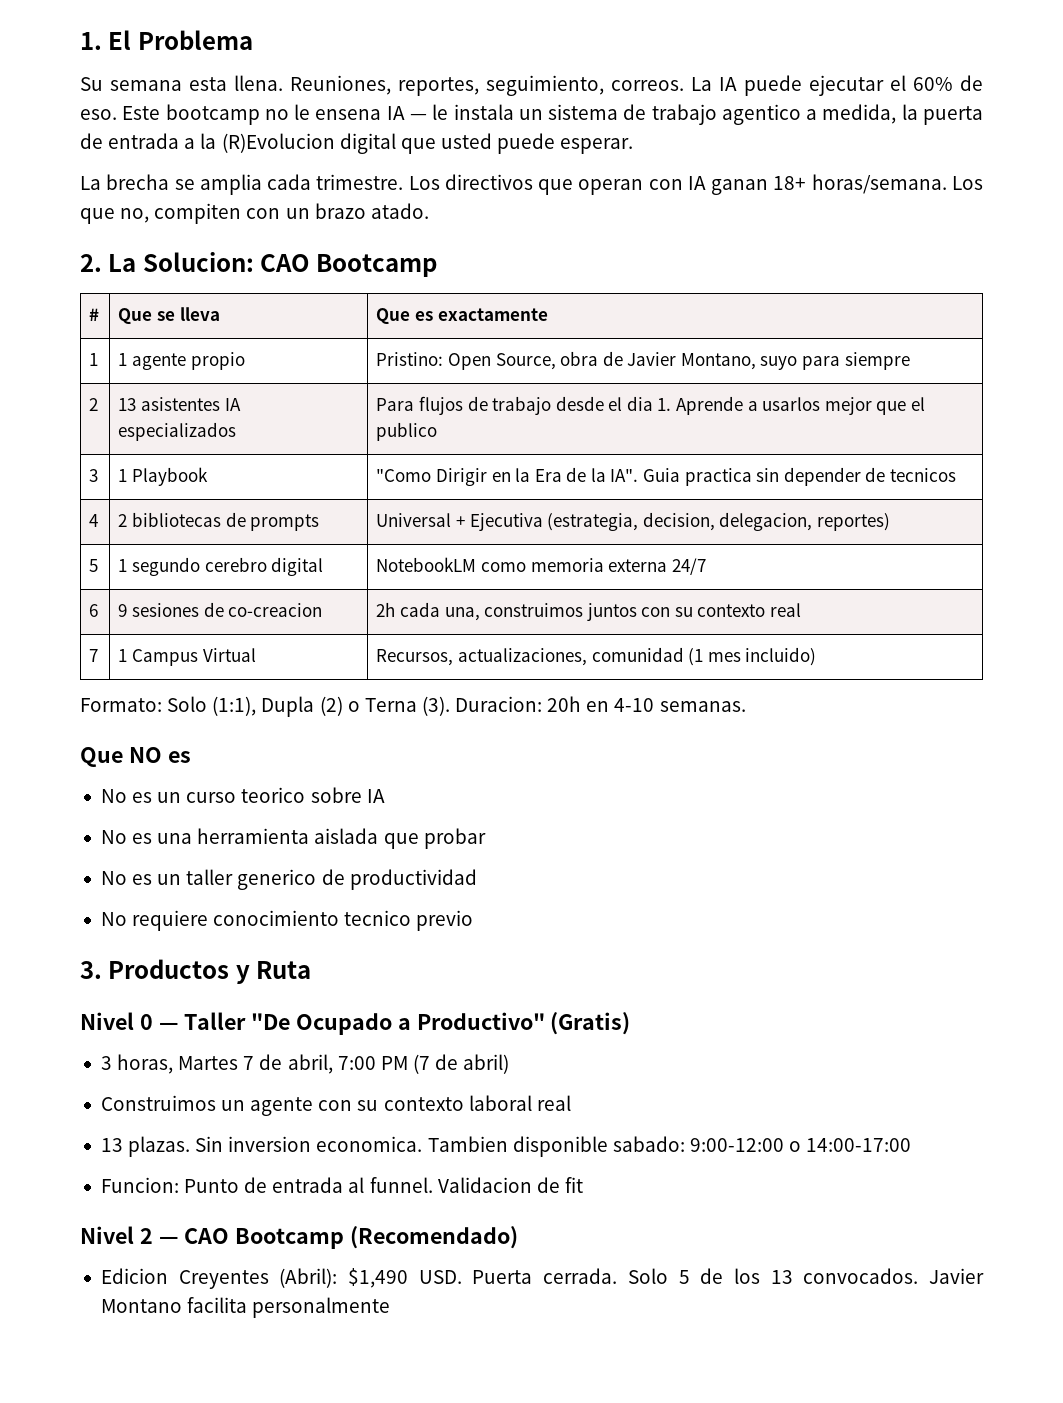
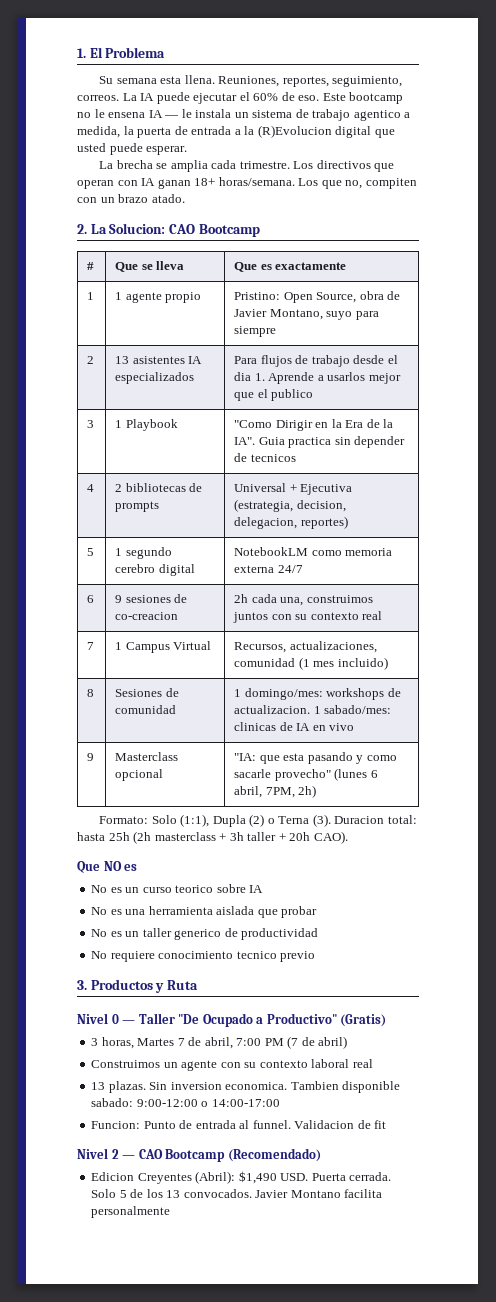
(817, 656) none -> [87,689,95,697] [115,688,179,697] [115,705,177,714] [234,688,401,700] [234,705,392,714] [234,722,355,731] [87,753,95,761] [115,752,179,761] [115,769,164,781] [234,752,397,764] [234,768,378,781] [234,785,317,798] // 8 | Sesiones de comunidad | 1 domingo/mes: workshops de actualizacion. 1 sabado/mes: clinicas de IA en vivo // 9 | Masterclass opcional | "IA: que esta pasando y como sacarle provecho" (lunes 6 abril, 7PM, 2h)
[455,696,746,712] Duracion: 20h en 4-10 semanas. -> [334,815,417,824] [77,831,348,844] Duracion total: hasta 25h (2h masterclass + 3h taller + 20h CAO).

